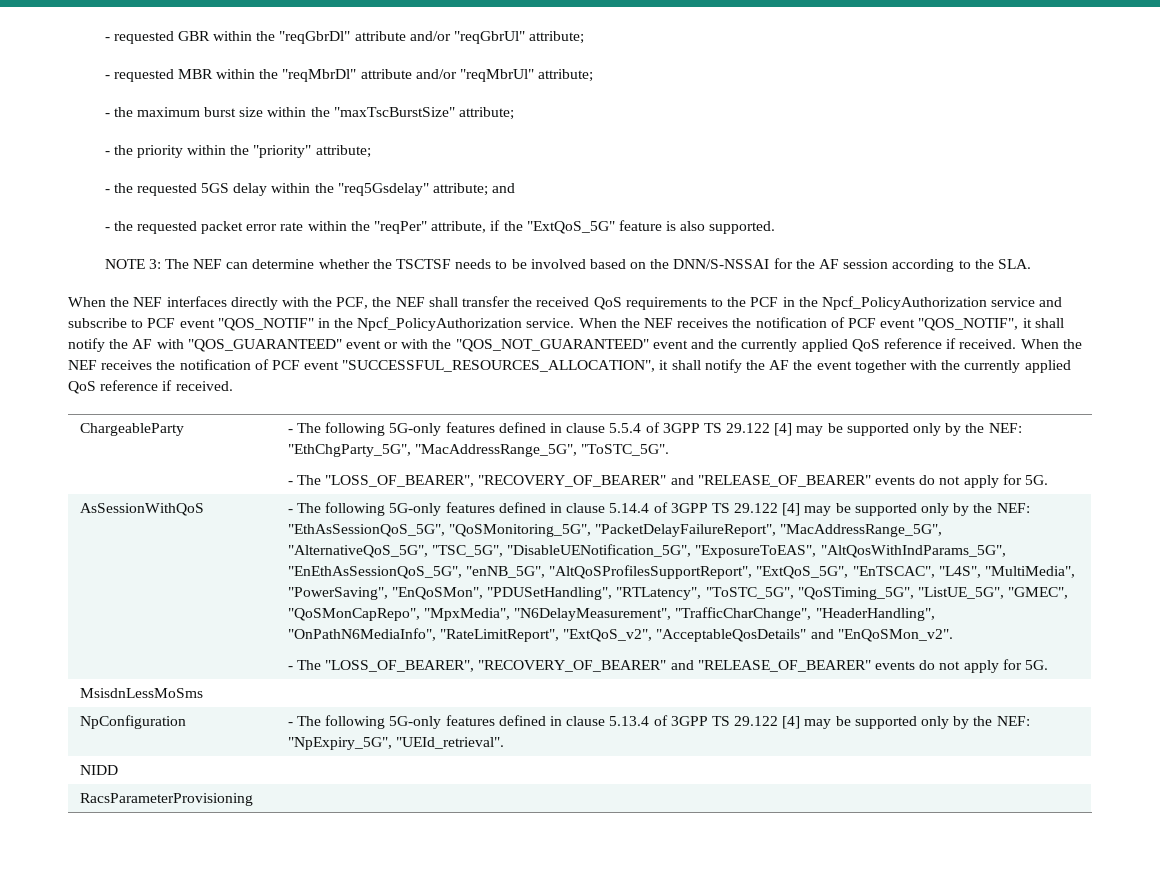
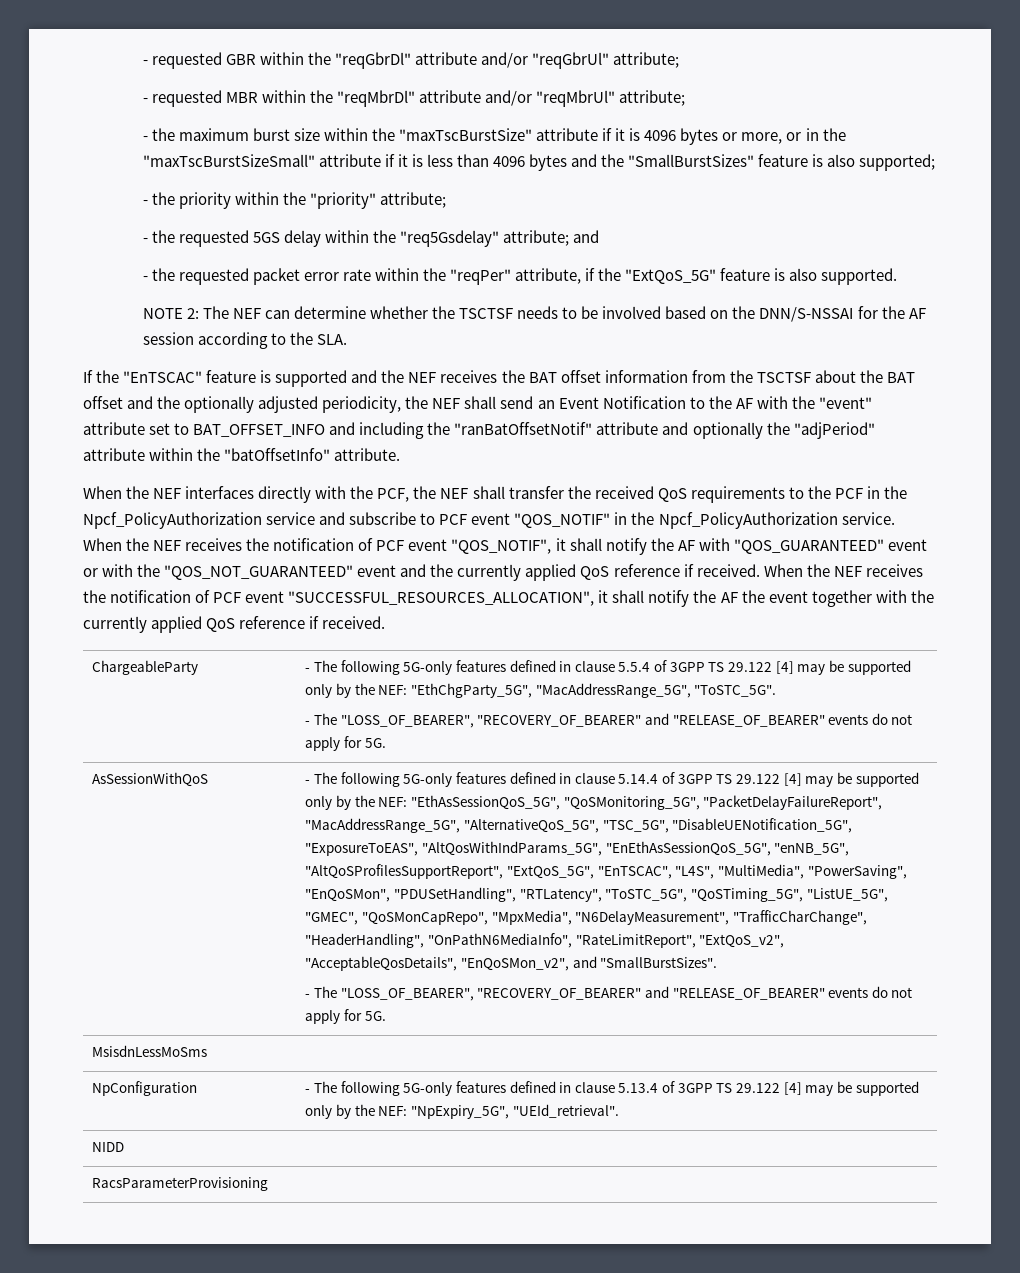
[458,107,514,120] attribute; -> [536,128,846,145] [142,154,936,171] attribute if it is 4096 bytes or more, or in the "maxTscBurstSizeSmall" attribute if it is less than 4096 bytes and the "SmallBurstSizes" feature is also supported;
[148,259,161,269] 3: -> [186,308,199,319] 2:
(1031, 264) none -> [83,370,915,387] [83,396,872,413] [83,422,875,439] [83,448,401,461] // If the "EnTSCAC" feature is supported and the NEF receives the BAT offset information from the TSCTSF about the BAT offset and the optionally adjusted periodicity, the NEF shall send an Event Notification to the AF with the "event" attribute set to BAT_OFFSET_INFO and including the "ranBatOffsetNotif" attribute and optionally the "adjPeriod" attribute within the "batOffsetInfo" attribute.
[656,629,953,642] "AcceptableQosDetails" and "EnQoSMon_v2". -> [305,956,718,971] "AcceptableQosDetails", "EnQoSMon_v2", and "SmallBurstSizes".

